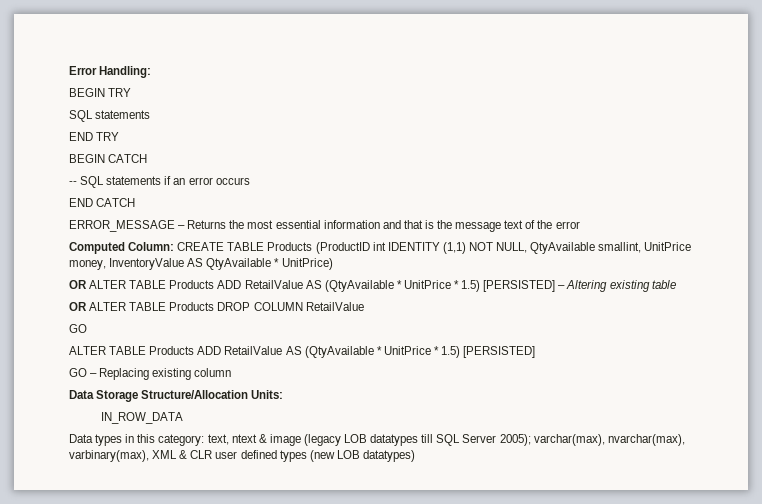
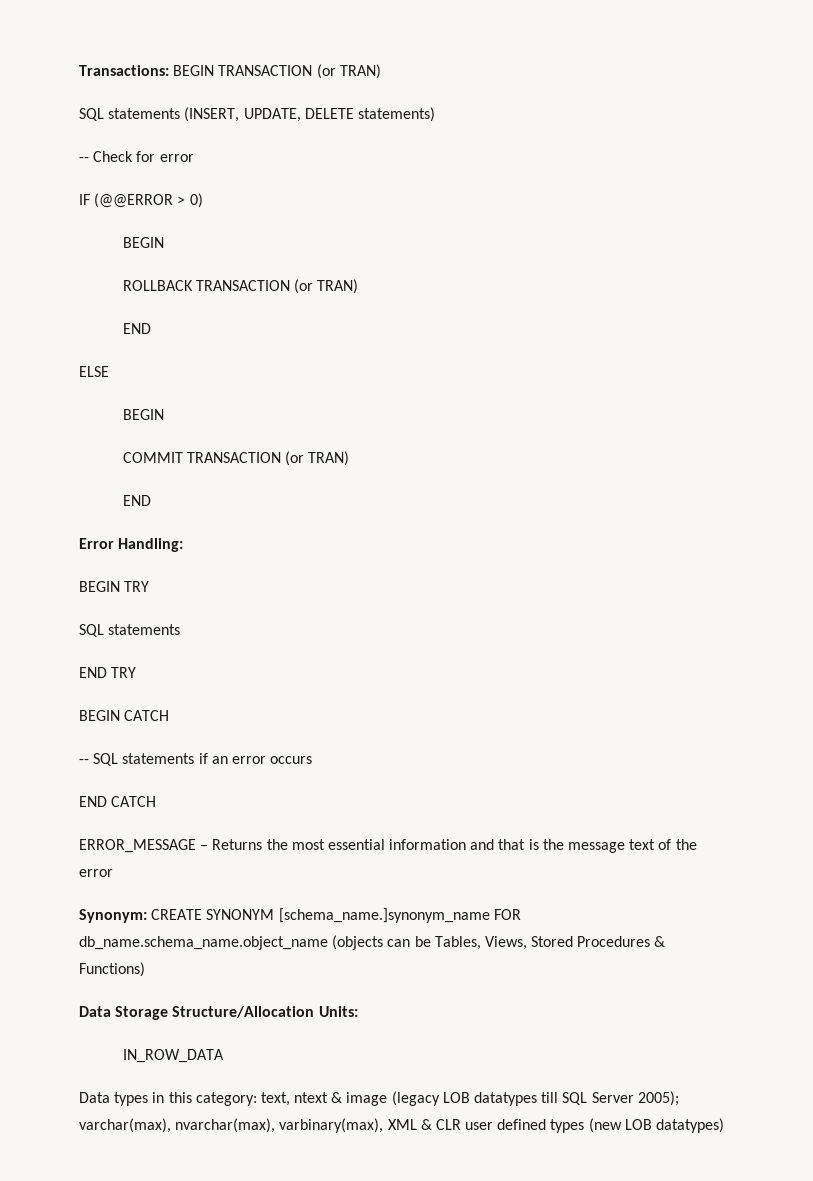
(69, 70) none -> [79,64,381,79] [79,107,435,122] [79,151,194,162] [79,193,203,208] [122,237,164,248] [122,279,359,294] [122,323,151,334] [79,366,109,377] [122,409,164,420] [122,451,350,466] [122,495,151,506] Transactions: BEGIN TRANSACTION (or TRAN) // SQL statements (INSERT, UPDATE, DELETE statements) // -- Check for error // IF (@@ERROR > 0) // BEGIN // ROLLBACK TRANSACTION (or TRAN) // END // ELSE // BEGIN // COMMIT TRANSACTION (or TRAN) // END //
[69,242,692,254] [69,258,333,270] [69,280,676,292] [69,302,364,311] [69,324,87,333] [69,346,536,358] [69,368,232,380] Computed Column: CREATE TABLE Products (ProductID int IDENTITY (1,1) NOT NULL, QtyAvailable smallint, UnitPrice money, InventoryValue AS QtyAvailable * UnitPrice) // OR ALTER TABLE Products ADD RetailValue AS (QtyAvailable * UnitPrice * 1.5) [PERSISTED] – Altering existing table // OR ALTER TABLE Products DROP COLUMN RetailValue // GO // ALTER TABLE Products ADD RetailValue AS (QtyAvailable * UnitPrice * 1.5) [PERSISTED] // GO – Replacing existing column -> [79,908,521,923] [79,935,666,950] [79,962,145,977] Synonym: CREATE SYNONYM [schema_name.]synonym_name FOR db_name.schema_name.object_name (objects can be Tables, Views, Stored Procedures & Functions)

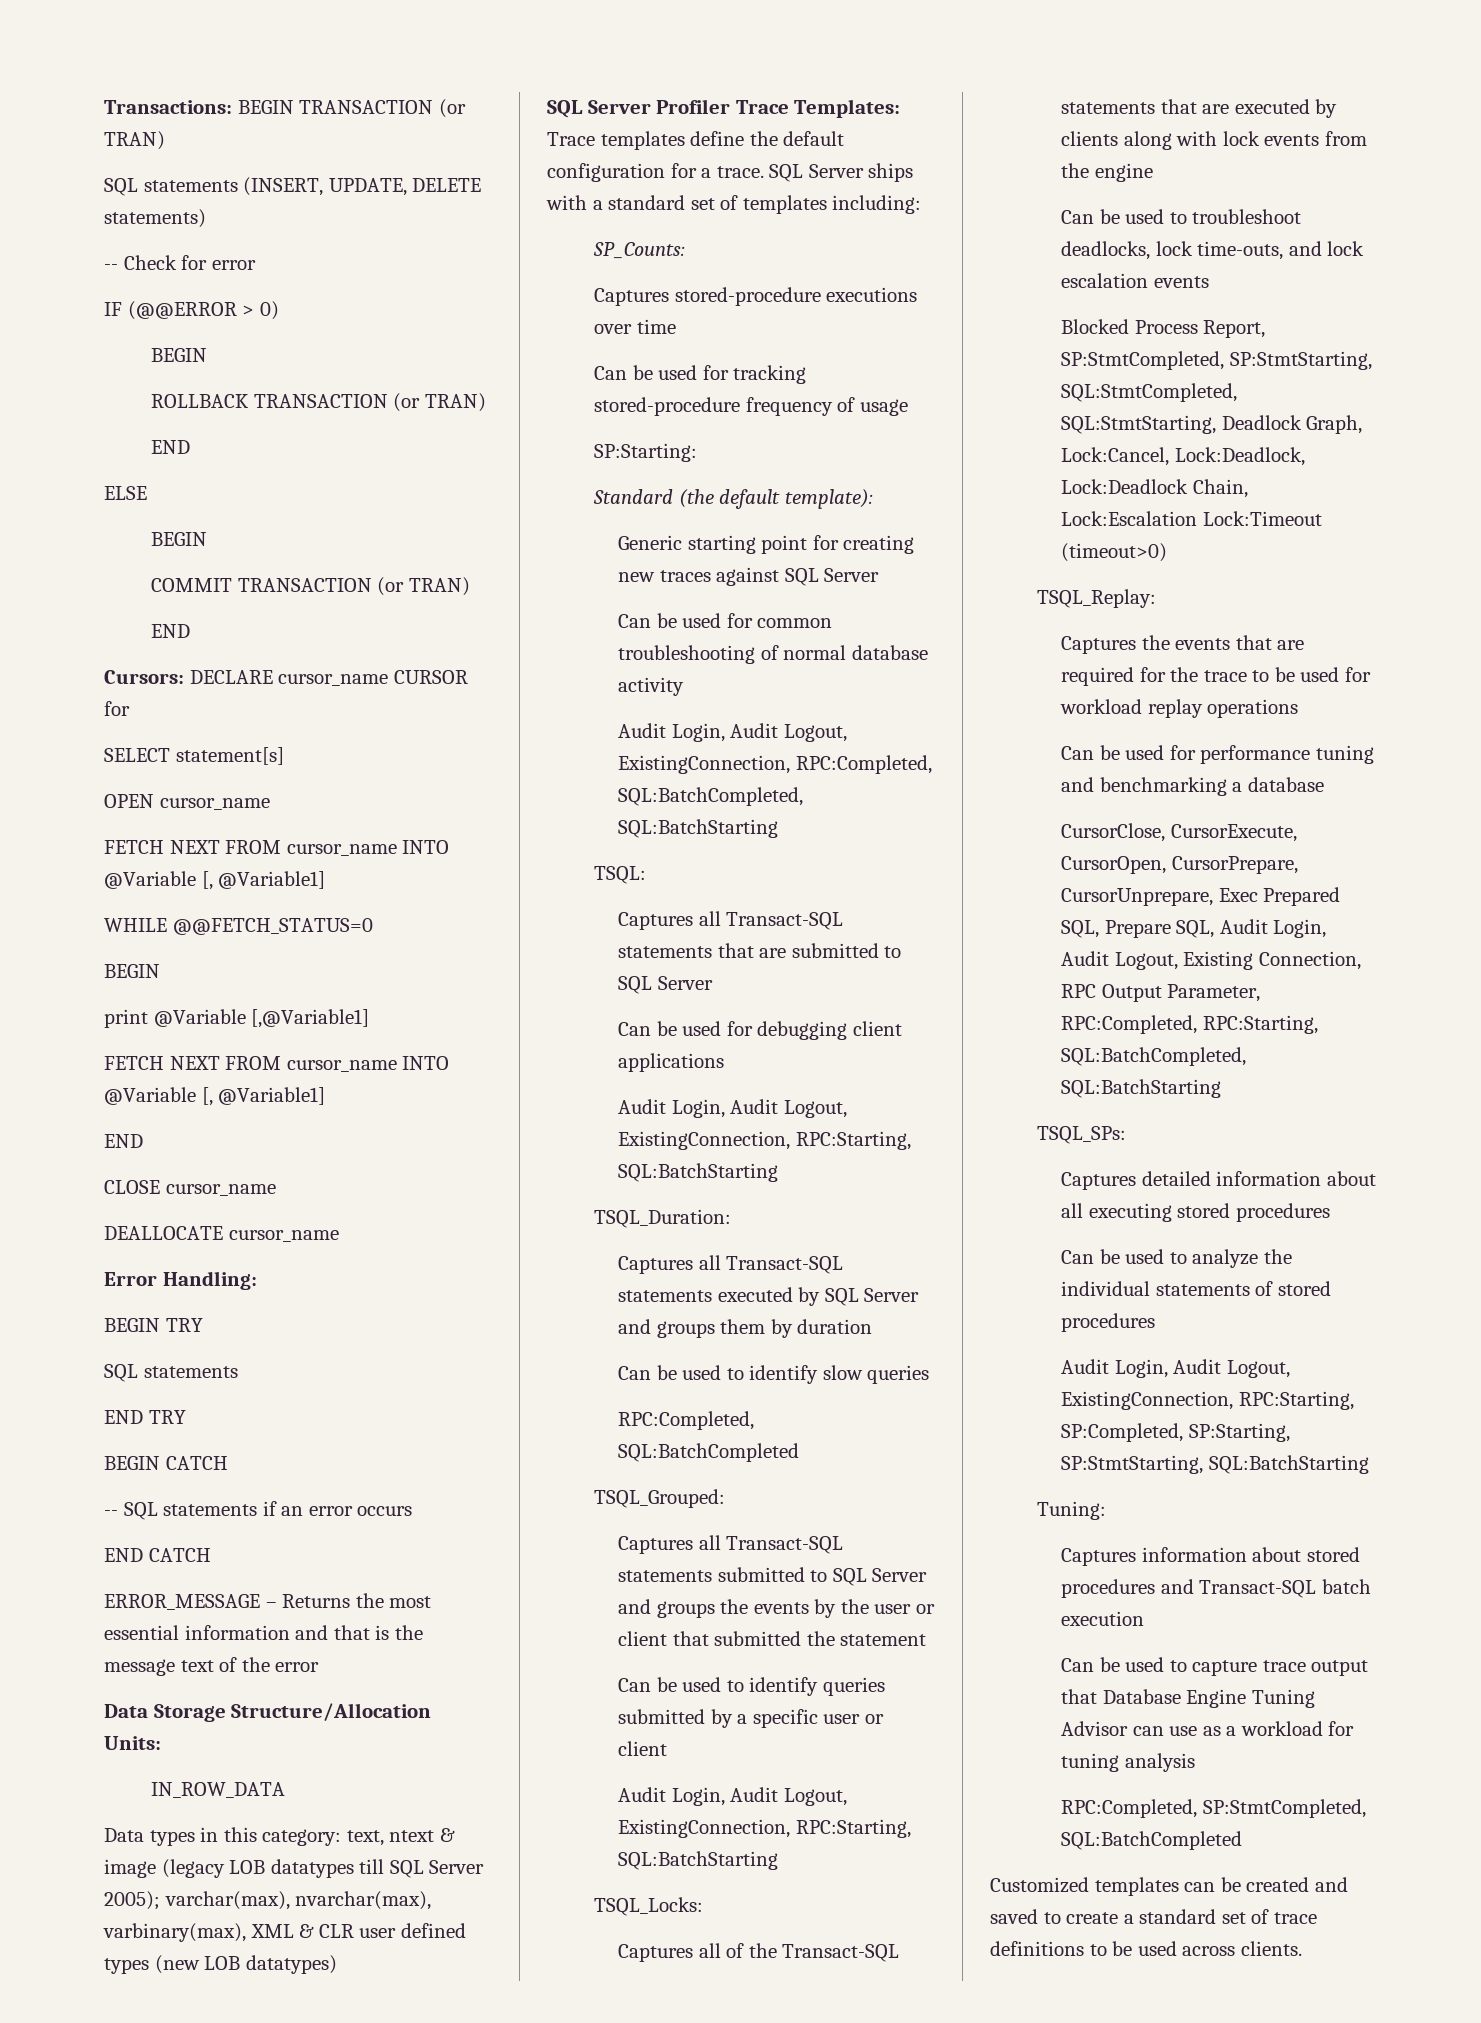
(151, 500) none -> [104,670,468,686] [104,701,130,716] [104,747,284,765] [104,794,270,810] [104,840,450,856] [104,871,326,890] [104,918,373,935] [104,964,160,978] [104,1009,370,1028] [104,1056,450,1072] [104,1087,326,1106] [104,1134,143,1148] [104,1180,276,1196] [104,1226,339,1242] // Cursors: DECLARE cursor_name CURSOR for // SELECT statement[s] // OPEN cursor_name // FETCH NEXT FROM cursor_name INTO @Variable [, @Variable1] // WHILE @@FETCH_STATUS=0 // BEGIN // print @Variable [,@Variable1] // FETCH NEXT FROM cursor_name INTO @Variable [, @Variable1] // END // CLOSE cursor_name // DEALLOCATE cursor_name
[79,908,521,923] [79,935,666,950] [79,962,145,977] // Synonym: CREATE SYNONYM [schema_name.]synonym_name FOR db_name.schema_name.object_name (objects can be Tables, Views, Stored Procedures & Functions) -> (320, 1667) none
(725, 1125) none -> [547,99,901,118] [547,131,845,150] [547,163,914,182] [546,195,922,214] [593,242,686,259] [594,287,918,306] [594,319,676,334] [594,365,807,384] [594,397,908,416] [594,443,698,462] [593,489,873,509] [617,535,915,554] [617,567,880,586] [617,613,833,628] [617,645,928,664] [617,677,684,696] [617,723,847,742] [617,755,932,774] [617,787,803,806] [617,819,778,838] [594,866,647,884] [617,911,844,930] [617,943,902,958] [617,976,713,994] [617,1021,902,1040] [617,1053,724,1072] [617,1099,847,1118] [617,1131,911,1150] [617,1163,778,1182] [594,1209,732,1228] [617,1255,844,1274] [617,1287,920,1306] [617,1319,873,1338] [617,1365,930,1384] [617,1411,754,1430] [617,1443,799,1462] [594,1489,726,1508] [617,1535,844,1554] [617,1567,928,1586] [617,1599,935,1618] [617,1631,927,1646] [617,1677,885,1696] [617,1709,884,1728] [617,1741,667,1756] [617,1787,847,1806] [617,1819,911,1838] [617,1851,778,1870] [594,1897,704,1916] [617,1943,900,1962] [1060,99,1338,118] [1060,131,1367,150] [1060,163,1153,182] [1060,209,1302,224] [1060,241,1365,260] [1060,273,1209,288] [1060,319,1266,338] [1060,351,1372,370] [1060,383,1237,402] [1060,415,1363,434] [1060,447,1305,466] [1060,479,1248,498] [1060,511,1322,526] [1060,543,1167,562] [1037,589,1157,608] [1060,635,1305,654] [1060,667,1371,686] [1059,699,1299,718] [1060,745,1374,764] [1060,777,1324,796] [1060,823,1297,842] [1060,856,1298,874] [1060,887,1341,906] [1060,919,1327,938] [1060,951,1361,970] [1060,984,1261,1002] [1060,1015,1318,1034] [1060,1047,1246,1066] [1060,1079,1221,1098] [1037,1126,1127,1144] [1060,1171,1376,1190] [1060,1203,1330,1222] [1060,1249,1292,1268] [1060,1281,1331,1296] [1060,1313,1155,1332] [1060,1359,1290,1378] [1060,1391,1354,1410] [1060,1423,1290,1442] [1060,1455,1369,1474] [1037,1501,1107,1520] [1060,1547,1360,1566] [1060,1579,1371,1598] [1060,1611,1144,1626] [1060,1657,1369,1676] [1060,1689,1315,1708] [1060,1721,1355,1736] [1060,1753,1195,1772] [1060,1799,1366,1818] [1060,1831,1242,1850] [990,1877,1348,1896] [990,1909,1317,1924] [990,1941,1302,1956] // SQL Server Profiler Trace Templates: Trace templates define the default configuration for a trace. SQL Server ships with a standard set of templates including: // SP_Counts: // Captures stored-procedure executions over time // Can be used for tracking stored-procedure frequency of usage // SP:Starting: // Standard (the default template): // Generic starting point for creating new traces against SQL Server // Can be used for common troubleshooting of normal database activity // Audit Login, Audit Logout, ExistingConnection, RPC:Completed, SQL:BatchCompleted, SQL:BatchStarting // TSQL: // Captures all Transact-SQL statements that are submitted to SQL Server // Can be used for debugging client applications // Audit Login, Audit Logout, ExistingConnection, RPC:Starting, SQL:BatchStarting // TSQL_Duration: // Captures all Transact-SQL statements executed by SQL Server and groups them by duration // Can be used to identify slow queries // RPC:Completed, SQL:BatchCompleted // TSQL_Grouped: // Captures all Transact-SQL statements submitted to SQL Server and groups the events by the user or client that submitted the statement // Can be used to identify queries submitted by a specific user or client // Audit Login, Audit Logout, ExistingConnection, RPC:Starting, SQL:BatchStarting // TSQL_Locks: // Captures all of the Transact-SQL statements that are executed by clients along with lock events from the engine // Can be used to troubleshoot deadlocks, lock time-outs, and lock escalation events // Blocked Process Report, SP:StmtCompleted, SP:StmtStarting, SQL:StmtCompleted, SQL:StmtStarting, Deadlock Graph, Lock:Cancel, Lock:Deadlock, Lock:Deadlock Chain, Lock:Escalation Lock:Timeout (timeout>0) // TSQL_Replay: // Captures the events that are required for the trace to be used for workload replay operations // Can be used for performance tuning and benchmarking a database // CursorClose, CursorExecute, CursorOpen, CursorPrepare, CursorUnprepare, Exec Prepared SQL, Prepare SQL, Audit Login, Audit Logout, Existing Connection, RPC Output Parameter, RPC:Completed, RPC:Starting, SQL:BatchCompleted, SQL:BatchStarting // TSQL_SPs: // Captures detailed information about all executing stored procedures // Can be used to analyze the individual statements of stored procedures // Audit Login, Audit Logout, ExistingConnection, RPC:Starting, SP:Completed, SP:Starting, SP:StmtStarting, SQL:BatchStarting // Tuning: // Captures information about stored procedures and Transact-SQL batch execution // Can be used to capture trace output that Database Engine Tuning Advisor can use as a workload for tuning analysis // RPC:Completed, SP:StmtCompleted, SQL:BatchCompleted // Customized templates can be created and saved to create a standard set of trace definitions to be used across clients.

